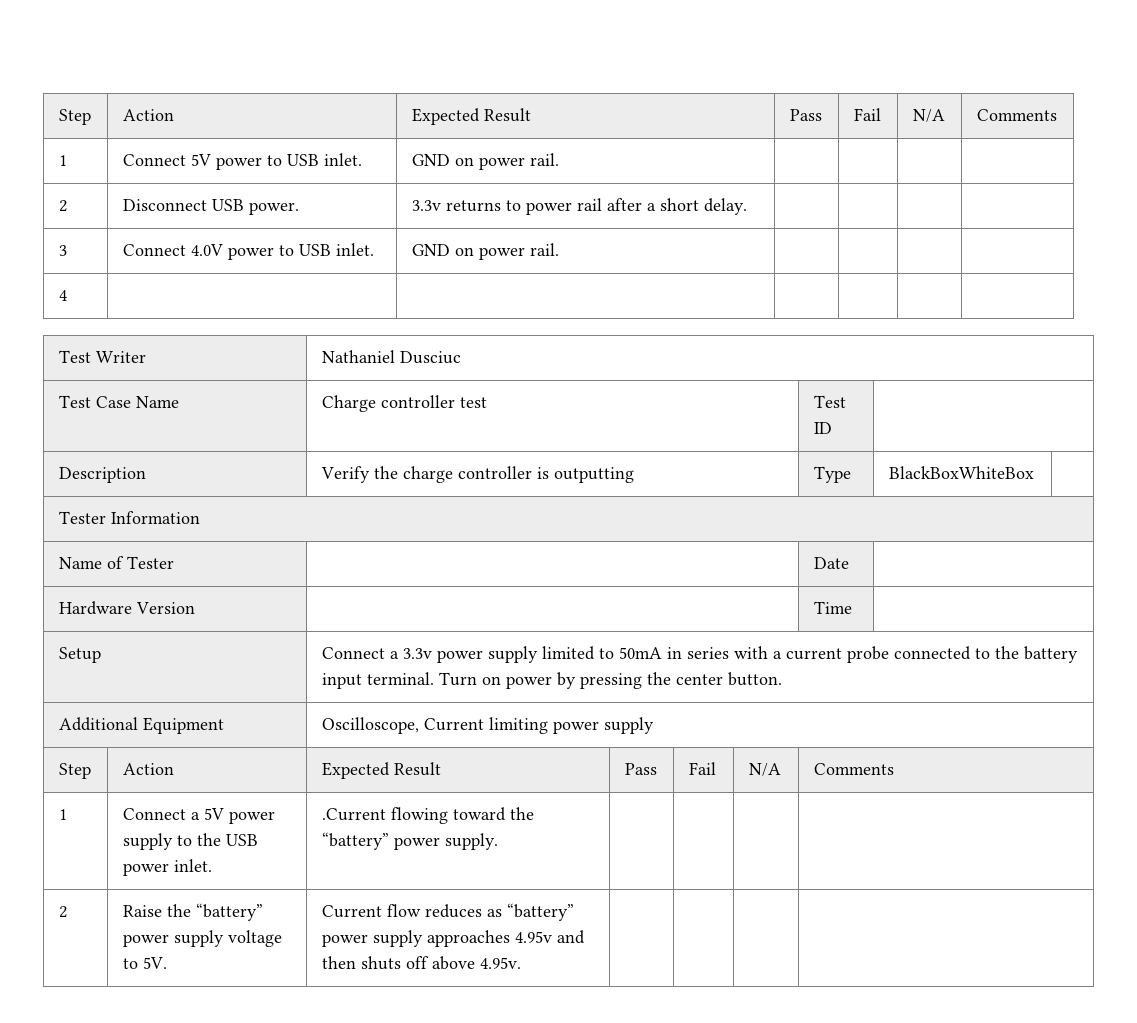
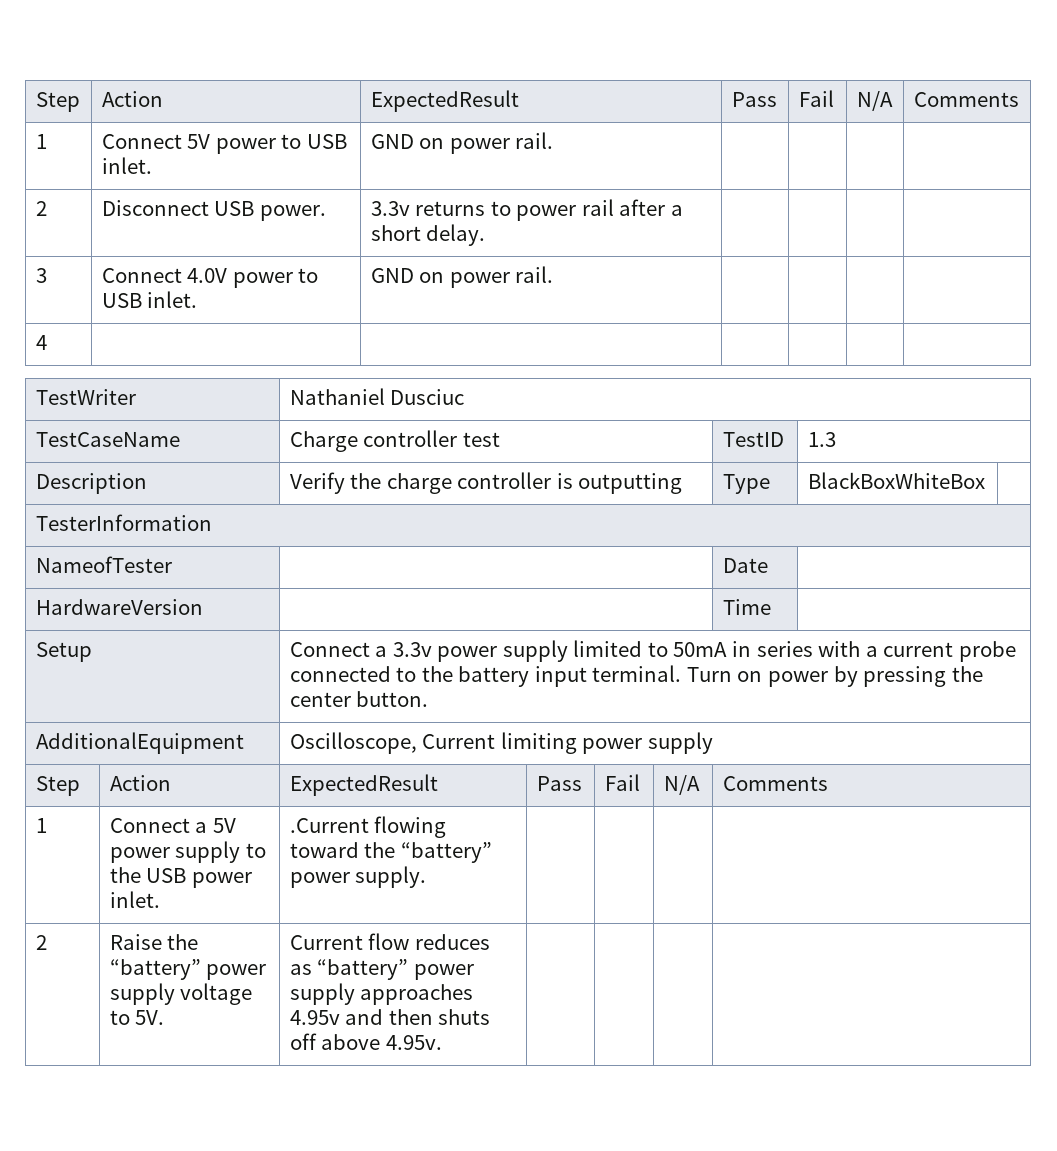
[58,109,91,125] [122,109,174,121] [411,108,531,125] Step | Action | Expected Result -> [35,92,80,112] [101,91,163,107] [370,90,519,112] Step | Action | ExpectedResult
[58,350,146,363] Test Writer -> [35,389,136,405] TestWriter
[58,395,179,408] Test Case Name -> [35,432,180,447] TestCaseName
[813,395,846,408] [813,422,832,434] Test ID | -> [722,432,784,447] [807,432,836,447] TestID | 1.3
[58,511,200,524] [58,556,174,569] Tester Information // Name of Tester -> [35,514,212,531] [35,556,172,573] TesterInformation // NameofTester
[58,601,195,615] Hardware Version -> [35,599,203,615] HardwareVersion
[58,717,224,734] Additional Equipment -> [35,732,244,754] AdditionalEquipment
[321,762,441,779] Expected Result -> [289,774,438,796] ExpectedResult

